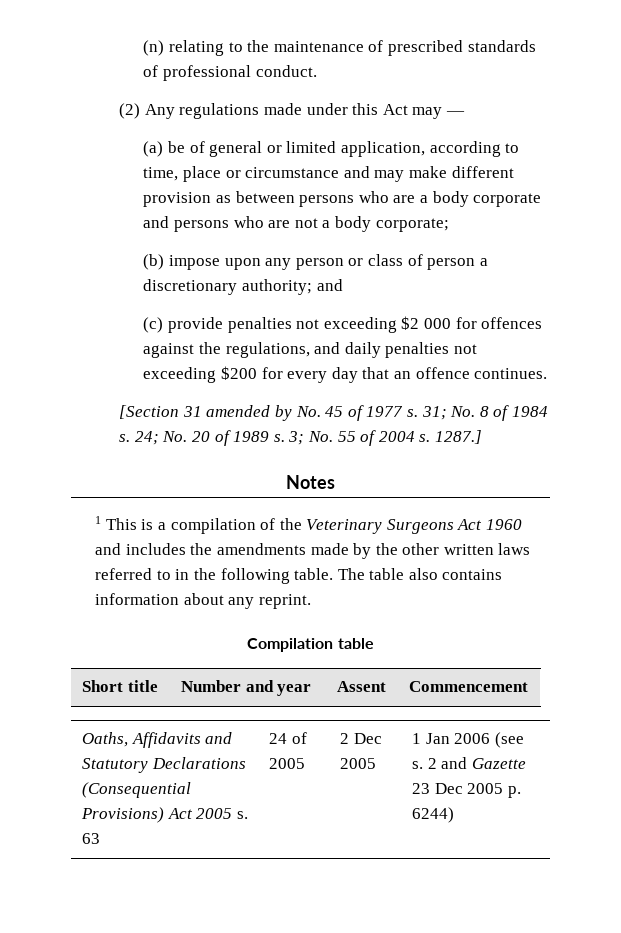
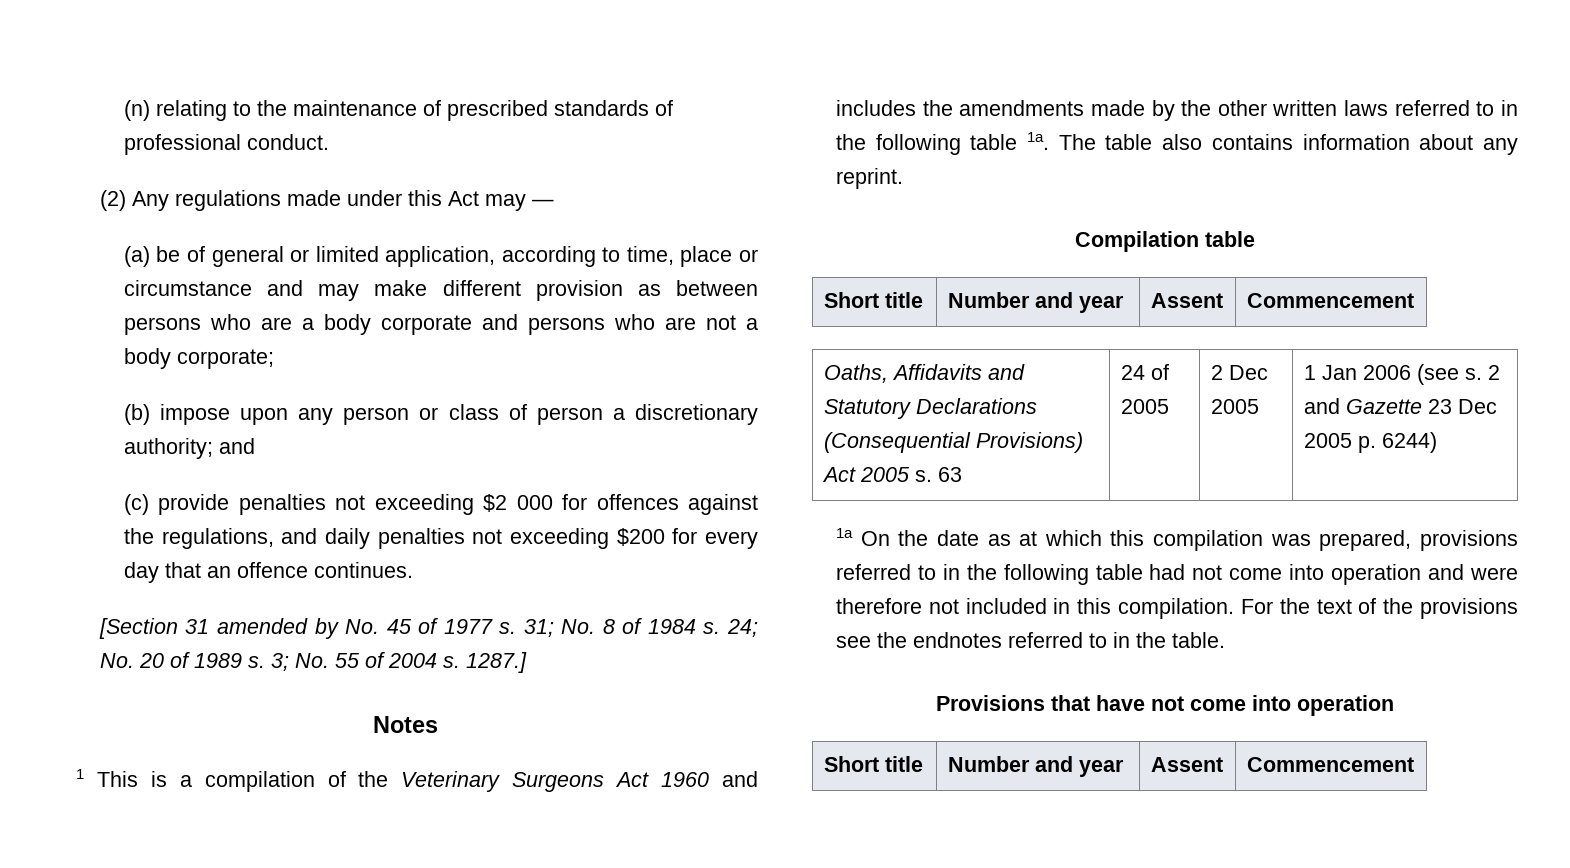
[294,568,334,580] table. -> [970,132,1050,150] table 1a.
(454, 815) none -> [835,528,1518,551] [835,564,1518,585] [835,598,1518,619] [835,632,1225,648] [936,695,1394,716] [823,756,923,772] [947,756,1124,777] [1150,757,1223,772] [1246,757,1414,772] // 1a On the date as at which this compilation was prepared, provisions referred to in the following table had not come into operation and were therefore not included in this compilation. For the text of the provisions see the endnotes referred to in the table. // Provisions that have not come into operation // Short title | Number and year | Assent | Commencement

